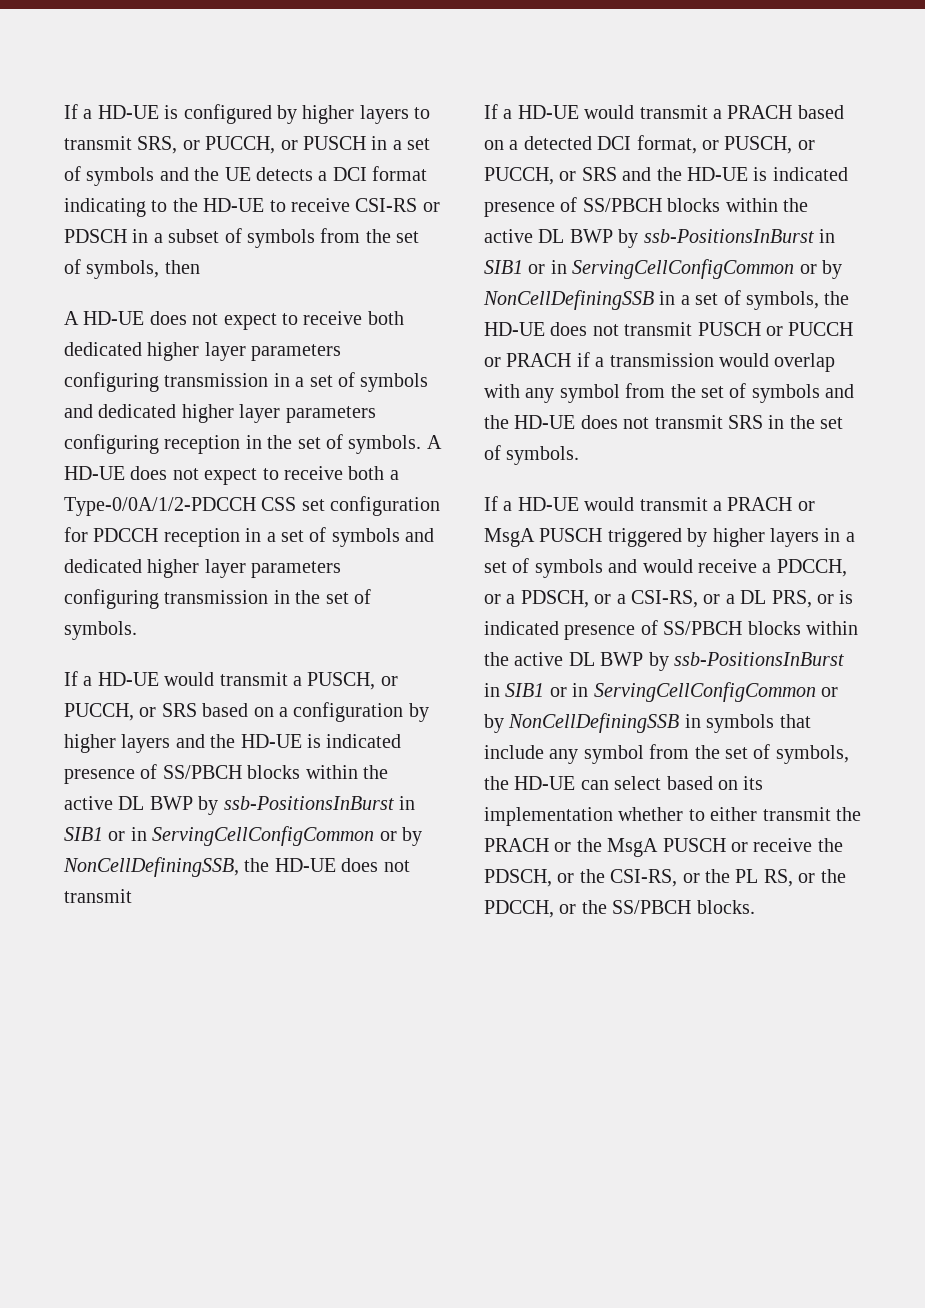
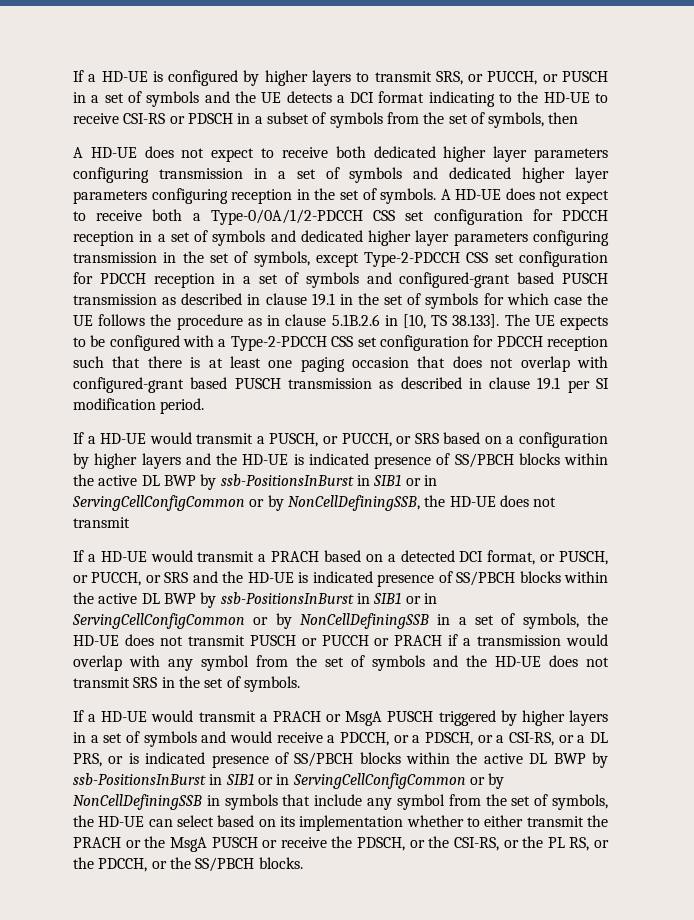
[64,621,137,640] symbols. -> [253,251,608,267] [73,272,608,288] [73,293,609,309] [73,314,608,330] [73,335,608,351] [73,356,608,372] [73,377,609,393] [73,398,205,414] symbols, except Type-2-PDCCH CSS set configuration for PDCCH reception in a set of symbols and configured-grant based PUSCH transmission as described in clause 19.1 in the set of symbols for which case the UE follows the procedure as in clause 5.1B.2.6 in [10, TS 38.133]. The UE expects to be configured with a Type-2-PDCCH CSS set configuration for PDCCH reception such that there is at least one paging occasion that does not overlap with configured-grant based PUSCH transmission as described in clause 19.1 per SI modification period.

